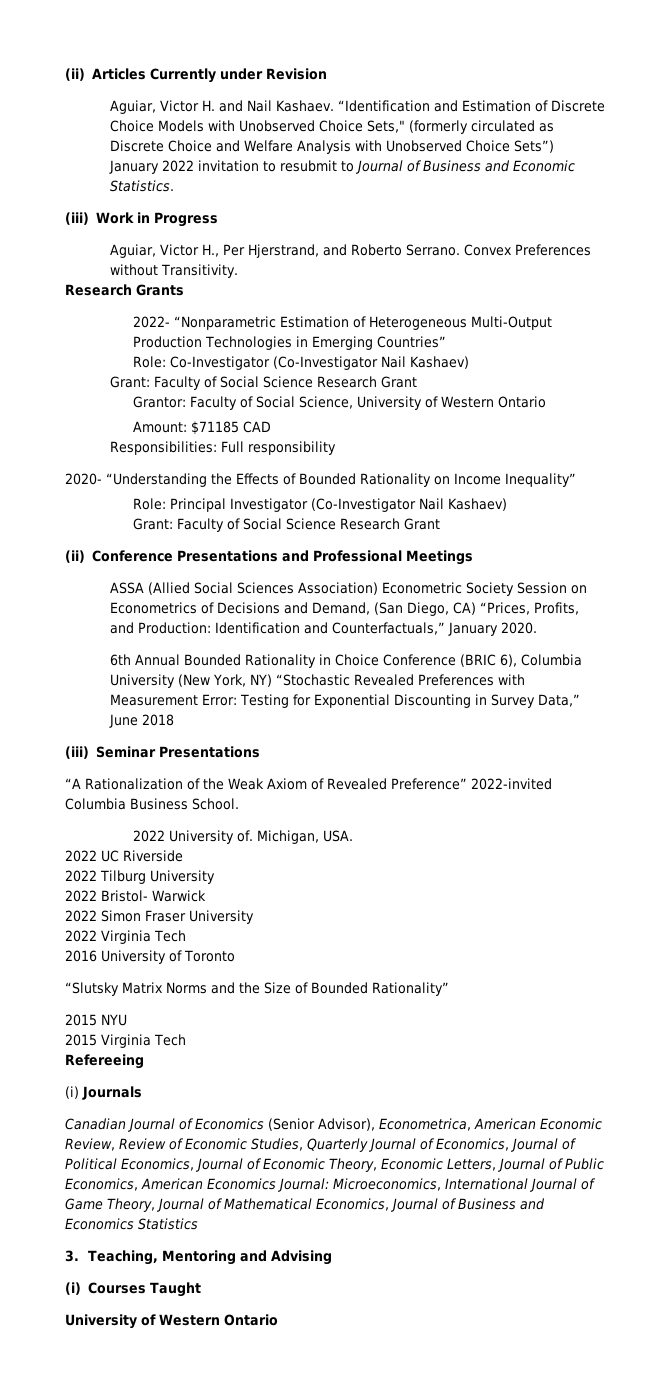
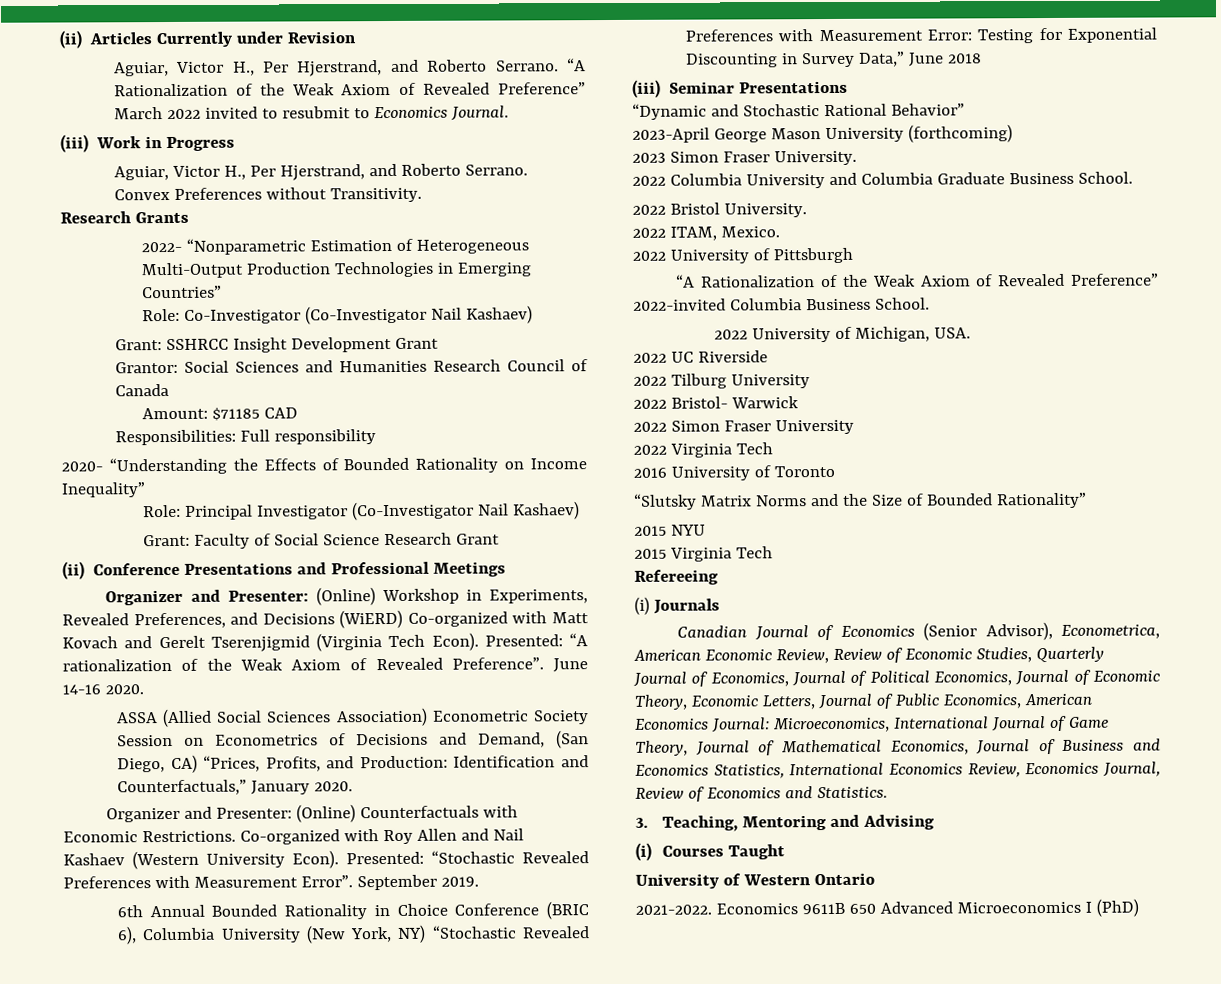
[202,100,606,112] [110,120,555,134] [110,140,555,154] [109,160,576,174] [110,180,175,192] H. and Nail Kashaev. “Identification and Estimation of Discrete Choice Models with Unobserved Choice Sets," (formerly circulated as Discrete Choice and Welfare Analysis with Unobserved Choice Sets”) January 2022 invitation to resubmit to Journal of Business and Economic Statistics. -> [232,58,586,77] [113,82,586,97] [113,105,509,121] H., Per Hjerstrand, and Roberto Serrano. “A Rationalization of the Weak Axiom of Revealed Preference” March 2022 invited to resubmit to Economics Journal.
[154,376,418,390] [132,396,546,410] Faculty of Social Science Research Grant // Grantor: Faculty of Social Science, University of Western Ontario -> [165,336,439,353] [114,359,588,374] [114,384,169,397] SSHRCC Insight Development Grant // Grantor: Social Sciences and Humanities Research Council of Canada
(473, 557) none -> [105,587,588,606] [62,609,589,629] [62,632,588,652] [62,657,588,673] [62,684,144,695] // Organizer and Presenter: (Online) Workshop in Experiments, Revealed Preferences, and Decisions (WiERD) Co-organized with Matt Kovach and Gerelt Tserenjigmid (Virginia Tech Econ). Presented: “A rationalization of the Weak Axiom of Revealed Preference”. June 14-16 2020.
(538, 628) none -> [106,804,519,823] [63,828,524,845] [63,850,589,870] [63,874,479,891] // Organizer and Presenter: (Online) Counterfactuals with Economic Restrictions. Co-organized with Roy Allen and Nail Kashaev (Western University Econ). Presented: “Stochastic Revealed Preferences with Measurement Error”. September 2019.
(260, 752) none -> [632,103,965,120] [632,124,1013,143] [632,150,857,166] [632,171,1133,189] [632,202,807,218] [632,226,780,241] [632,247,853,264] // “Dynamic and Stochastic Rational Behavior” // 2023-April George Mason University (forthcoming) // 2023 Simon Fraser University. // 2022 Columbia University and Columbia Graduate Business School. // 2022 Bristol University. // 2022 ITAM, Mexico. // 2022 University of Pittsburgh
[236,830,253,842] of. -> [834,326,852,339] of
[138,1218,198,1230] Statistics -> [713,761,1161,779] [635,786,888,802] Statistics, International Economics Review, Economics Journal, Review of Economics and Statistics.
(278, 1320) none -> [635,898,1139,917] // 2021-2022. Economics 9611B 650 Advanced Microeconomics I (PhD)

